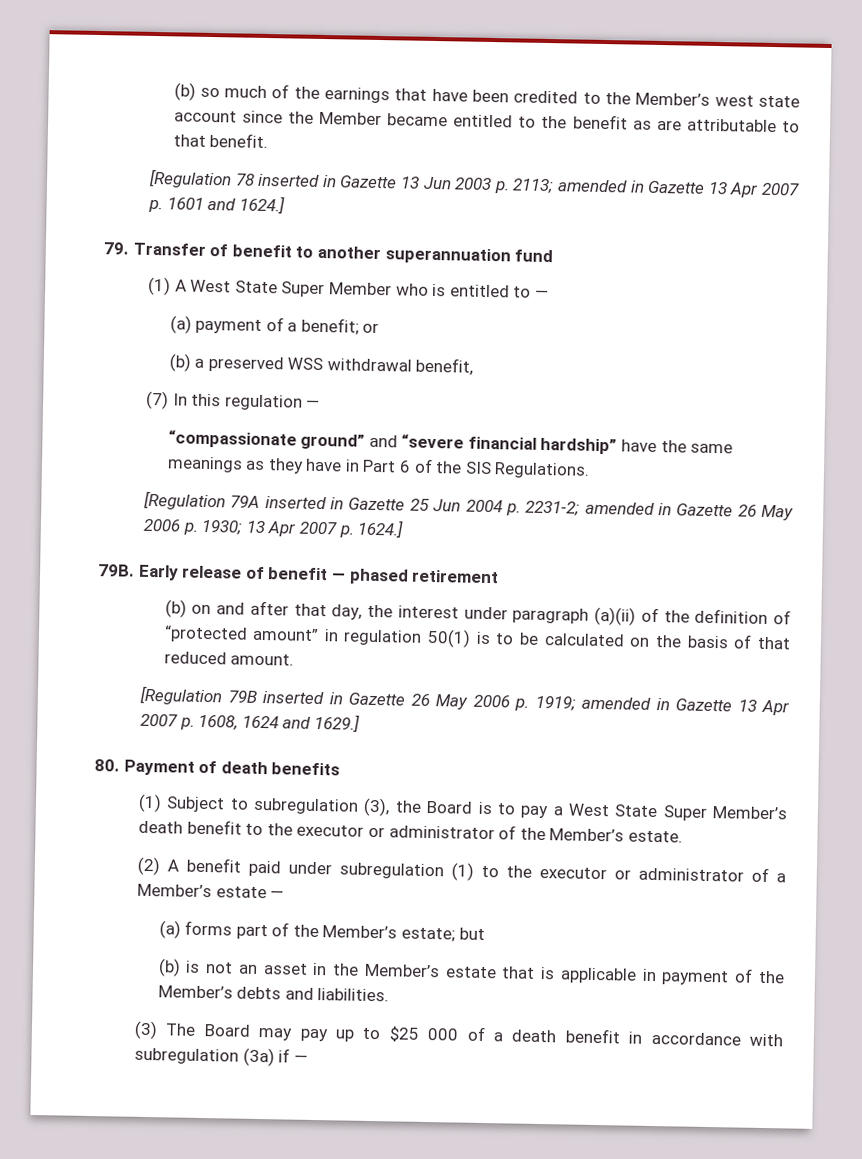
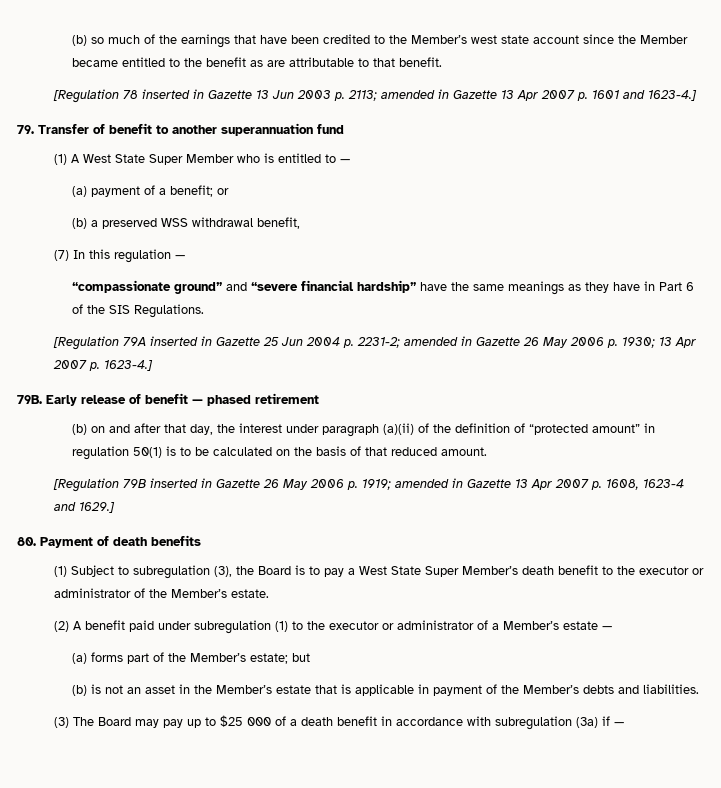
[238,195,285,215] 1624.] -> [647,90,697,101] 1623-4.]
[357,519,405,539] 1624.] -> [103,360,153,371] 1623-4.]
[241,715,279,729] 1624 -> [642,479,684,488] 1623-4

